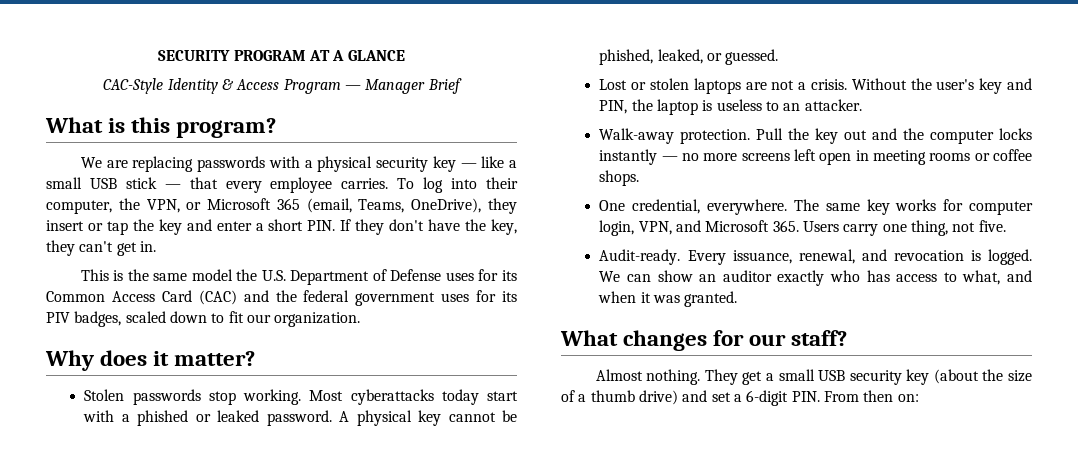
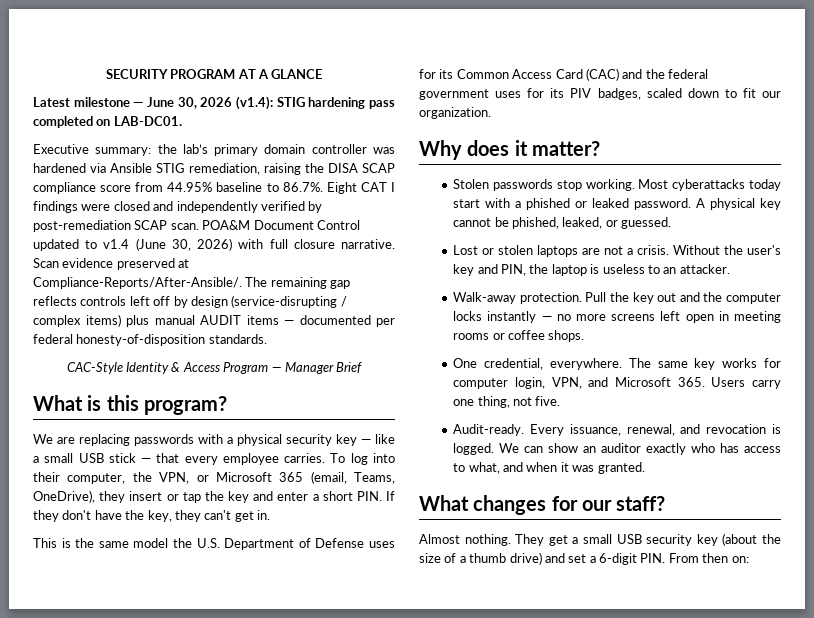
(405, 55) none -> [33,96,395,110] [33,116,182,128] [33,144,395,156] [33,163,395,175] [33,182,395,194] [33,201,323,213] [33,220,360,232] [33,238,396,251] [33,258,190,270] [33,277,351,289] [33,295,347,308] [33,314,395,327] [33,334,267,346] // Latest milestone — June 30, 2026 (v1.4): STIG hardening pass completed on LAB-DC01. // Executive summary: the lab’s primary domain controller was hardened via Ansible STIG remediation, raising the DISA SCAP compliance score from 44.95% baseline to 86.7%. Eight CAT I findings were closed and independently verified by post-remediation SCAP scan. POA&M Document Control updated to v1.4 (June 30, 2026) with full closure narrative. Scan evidence preserved at Compliance-Reports/After-Ansible/. The remaining gap reflects controls left off by design (service-disrupting / complex items) plus manual AUDIT items — documented per federal honesty-of-disposition standards.

